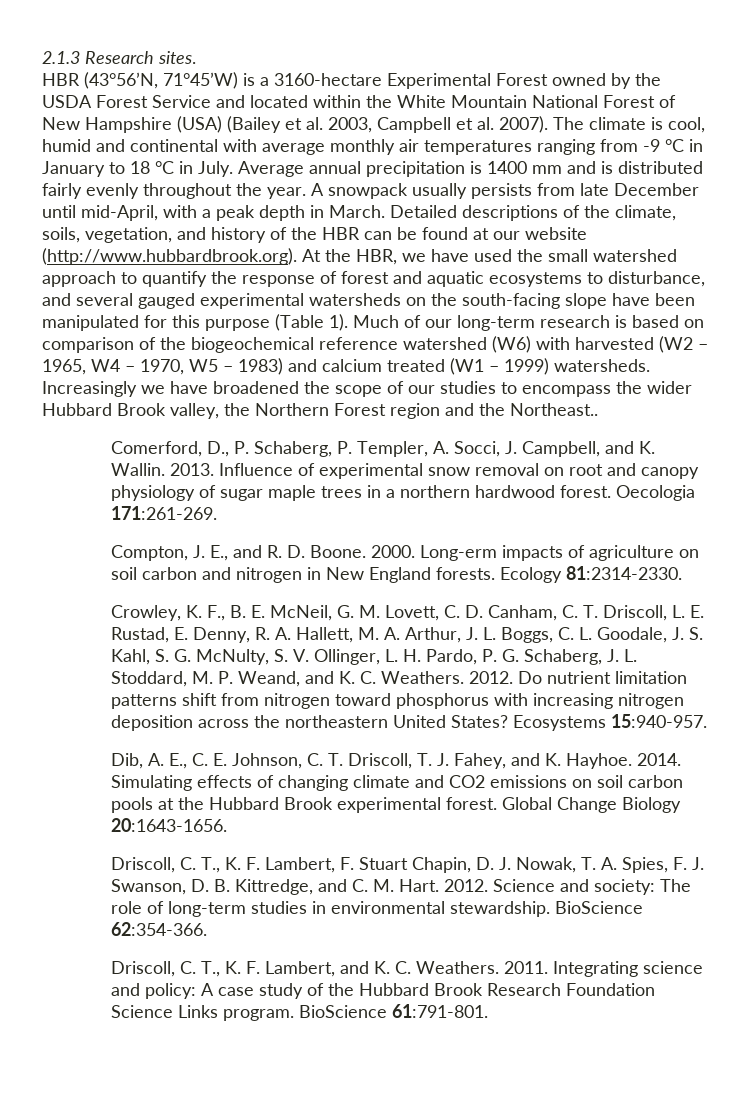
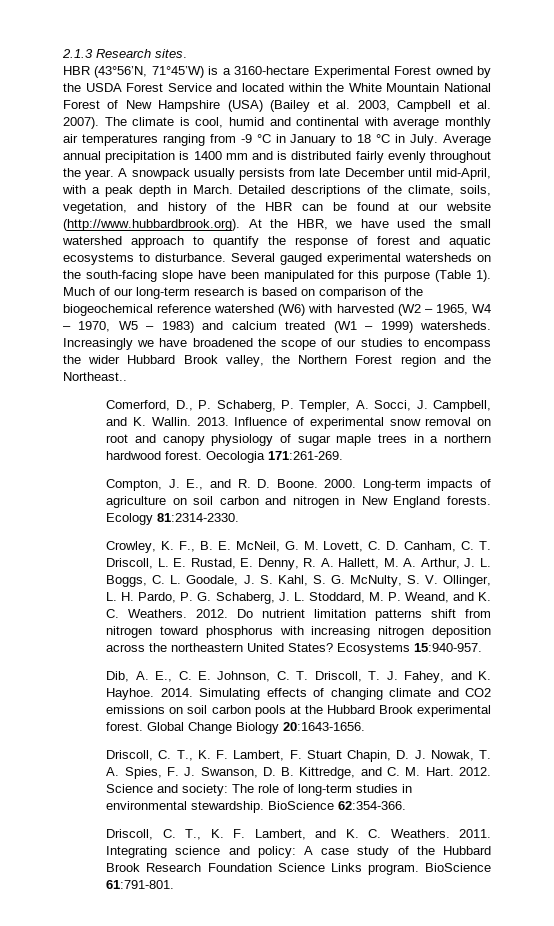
[608,271,705,287] [42,293,133,306] disturbance, and several -> [155,253,275,262] disturbance. Several
[419,545,497,561] Long-erm -> [362,479,421,491] Long-term

